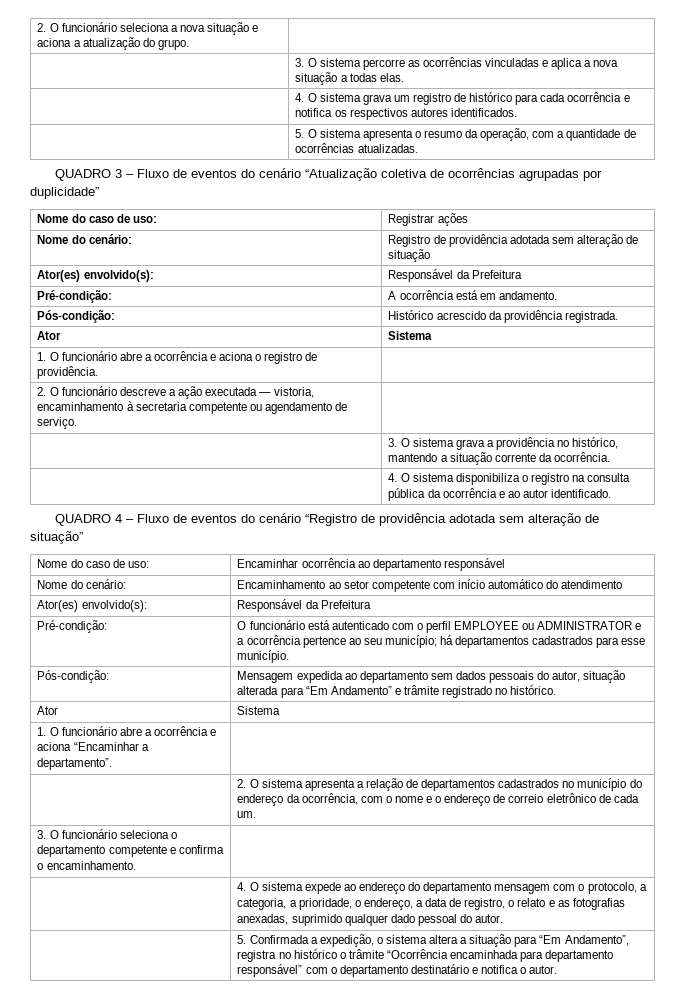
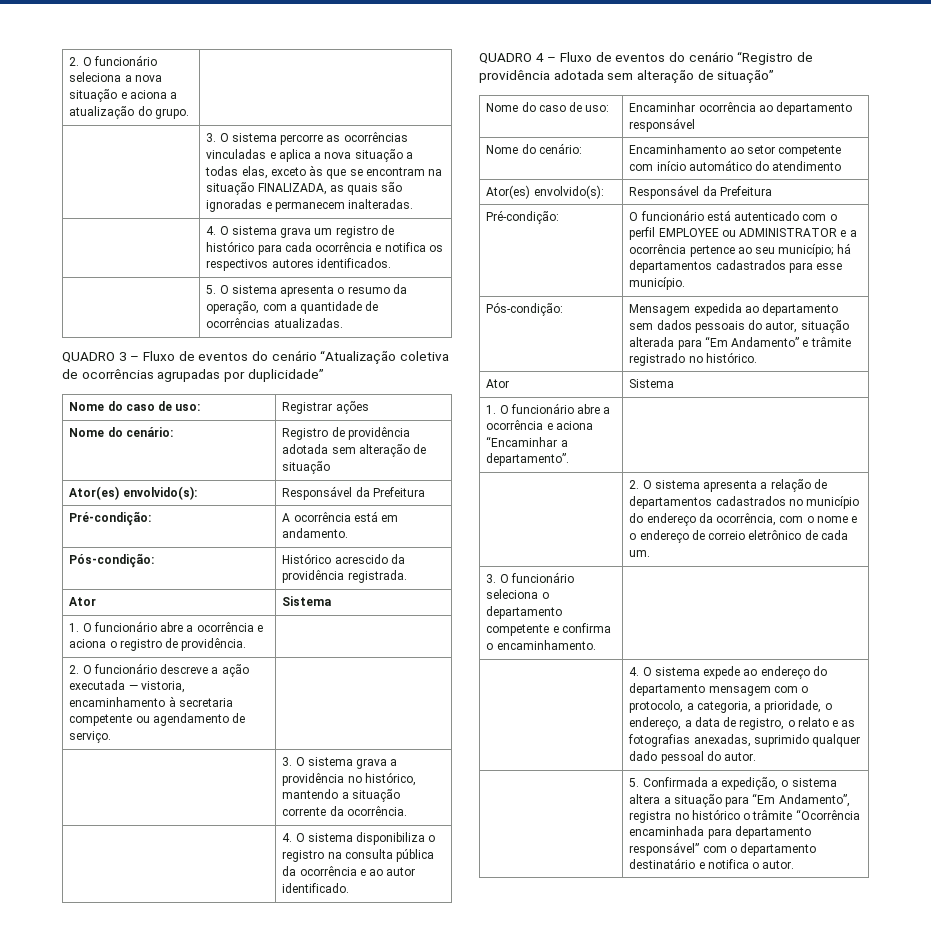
[379,73,404,82] elas. -> [241,165,442,179] [206,182,403,195] [206,199,414,212] elas, exceto às que se encontram na situação FINALIZADA, as quais são ignoradas e permanecem inalteradas.

